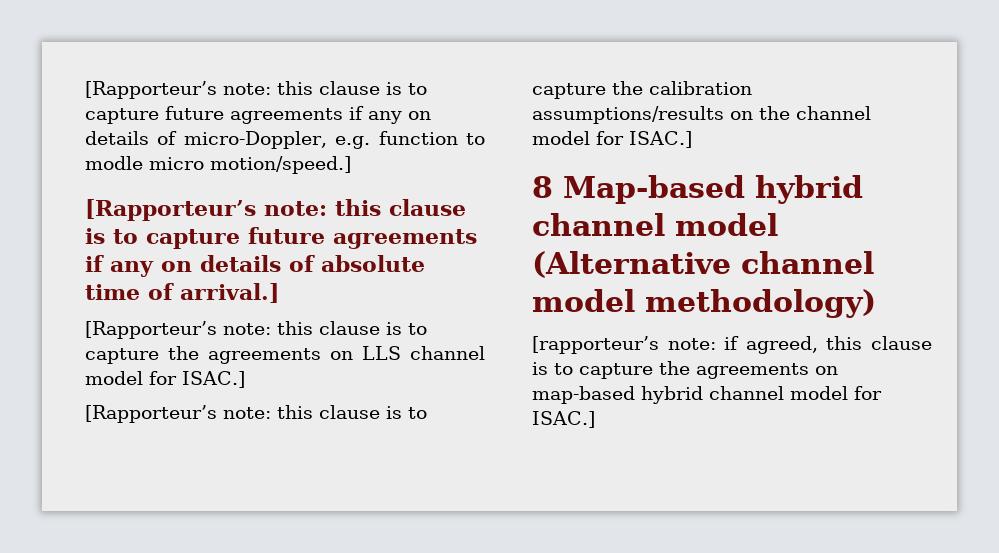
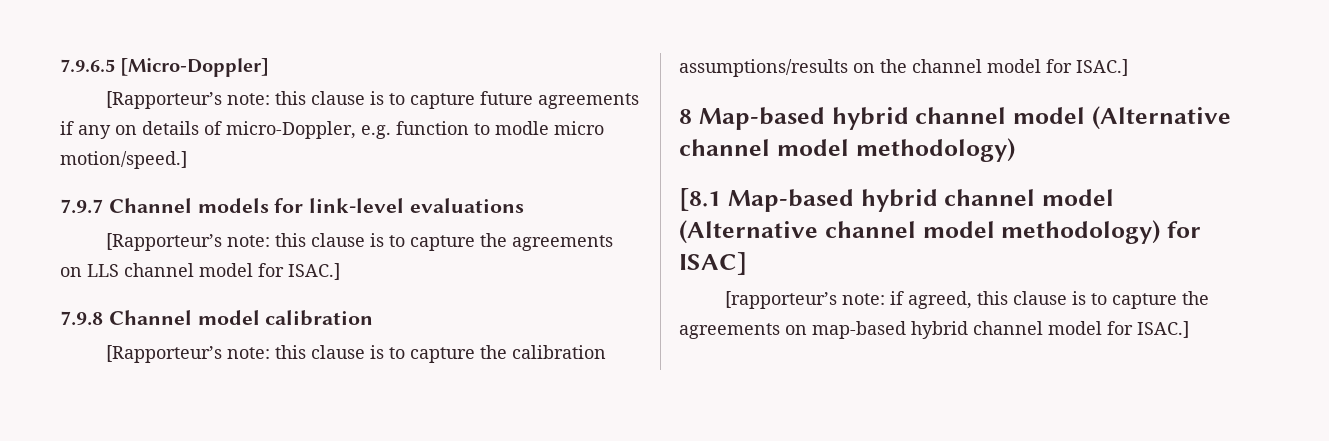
(85, 90) none -> [60,58,270,77] 7.9.6.5 [Micro-Doppler] //
[85,199,467,221] [85,227,477,249] [85,255,425,277] [85,283,279,303] [Rapporteur’s note: this clause is to capture future agreements if any on details of absolute time of arrival.] -> [60,198,525,214] 7.9.7 Channel models for link-level evaluations
(245, 379) none -> [60,310,374,326] // 7.9.8 Channel model calibration
(876, 303) none -> [679,188,1114,212] [679,220,1201,244] [679,252,747,275] // [8.1 Map-based hybrid channel model (Alternative channel model methodology) for ISAC]

